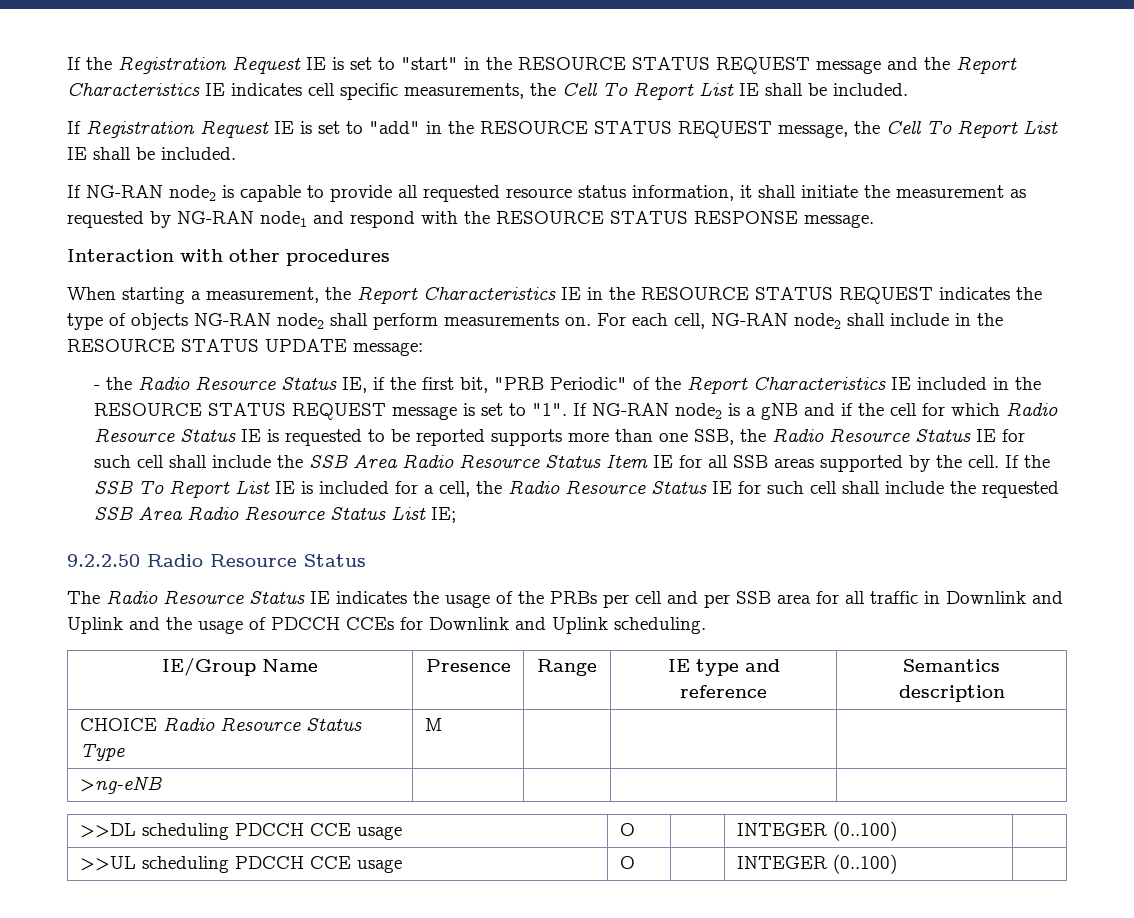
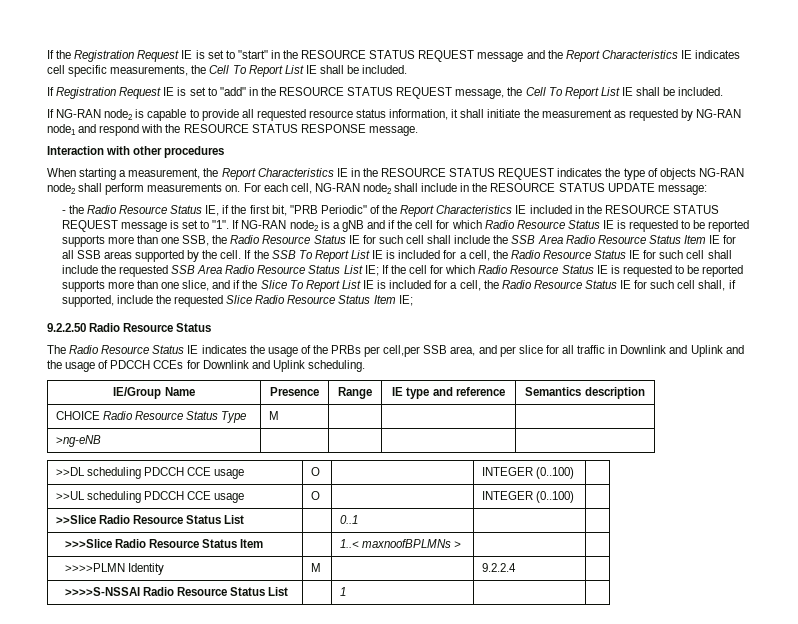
(456, 515) none -> [381,265,744,277] [61,280,736,292] [61,295,413,307] If the cell for which Radio Resource Status IE is requested to be reported supports more than one slice, and if the Slice To Report List IE is included for a cell, the Radio Resource Status IE for such cell shall, if supported, include the requested Slice Radio Resource Status Item IE;
[635,591,811,608] cell and per SSB area -> [383,345,543,357] cell,per SSB area, and per slice
(897, 864) none -> [56,515,245,524] [340,515,359,524] [64,539,264,548] [340,539,462,548] [64,563,164,575] [311,563,322,572] [482,563,517,572] [64,587,289,596] [340,587,347,596] // >>Slice Radio Resource Status List | | 0..1 | | // >>>Slice Radio Resource Status Item | | 1..< maxnoofBPLMNs > | | // >>>>PLMN Identity | M | | 9.2.2.4 | // >>>>S-NSSAI Radio Resource Status List | | 1 | |

